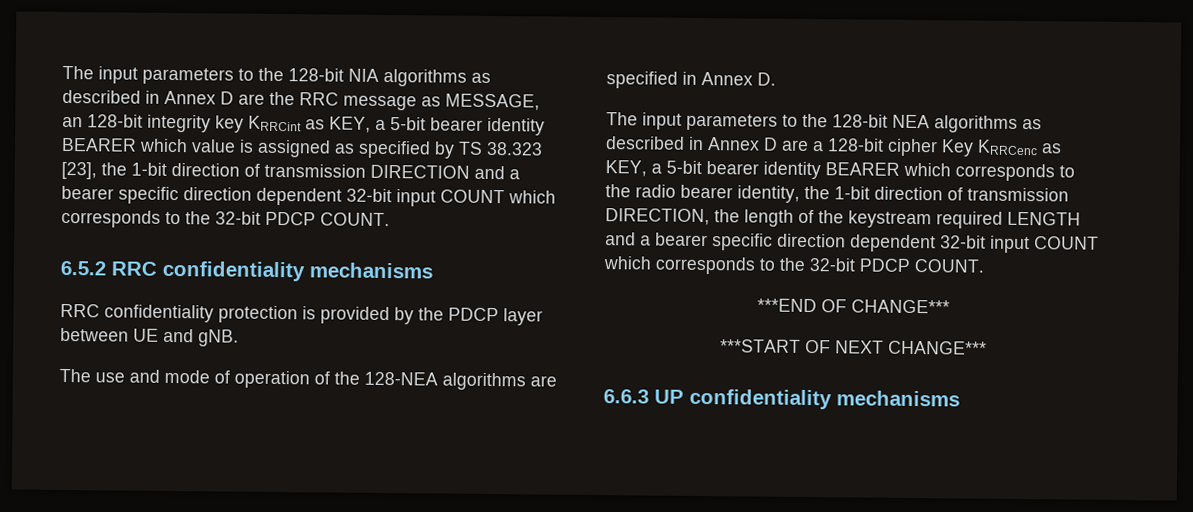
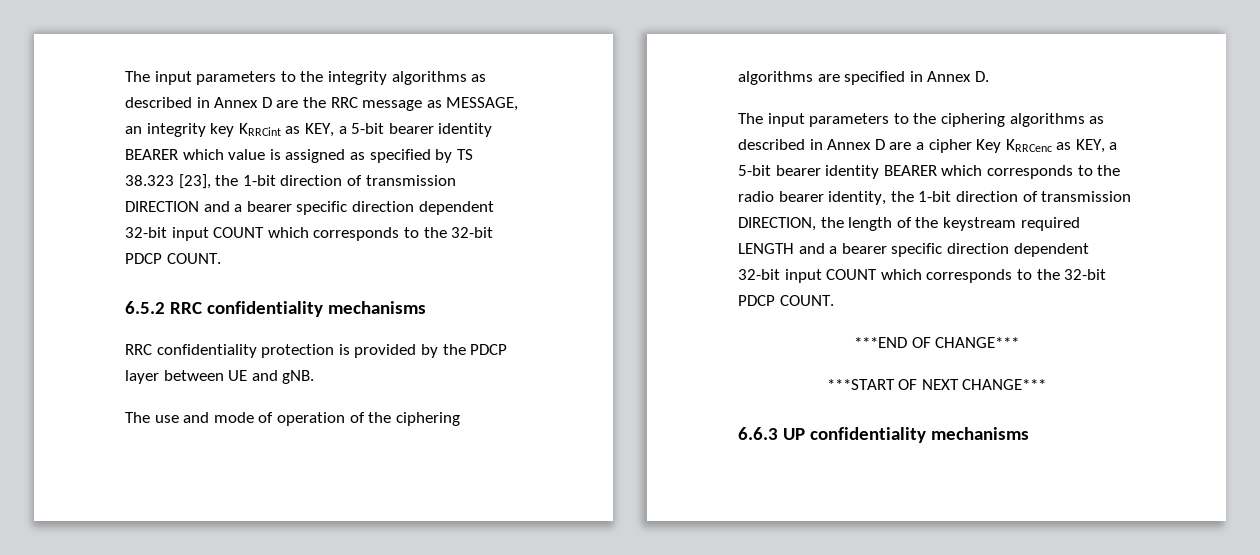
[62,65,379,85] The input parameters to the 128-bit NIA -> [125,71,387,85] The input parameters to the integrity
[87,114,143,128] 128-bit -> (142, 130) none
[364,371,438,386] 128-NEA -> [395,412,460,426] ciphering
[832,114,930,129] 128-bit NEA -> [940,113,1005,127] ciphering
[827,138,884,152] 128-bit -> (924, 146) none

